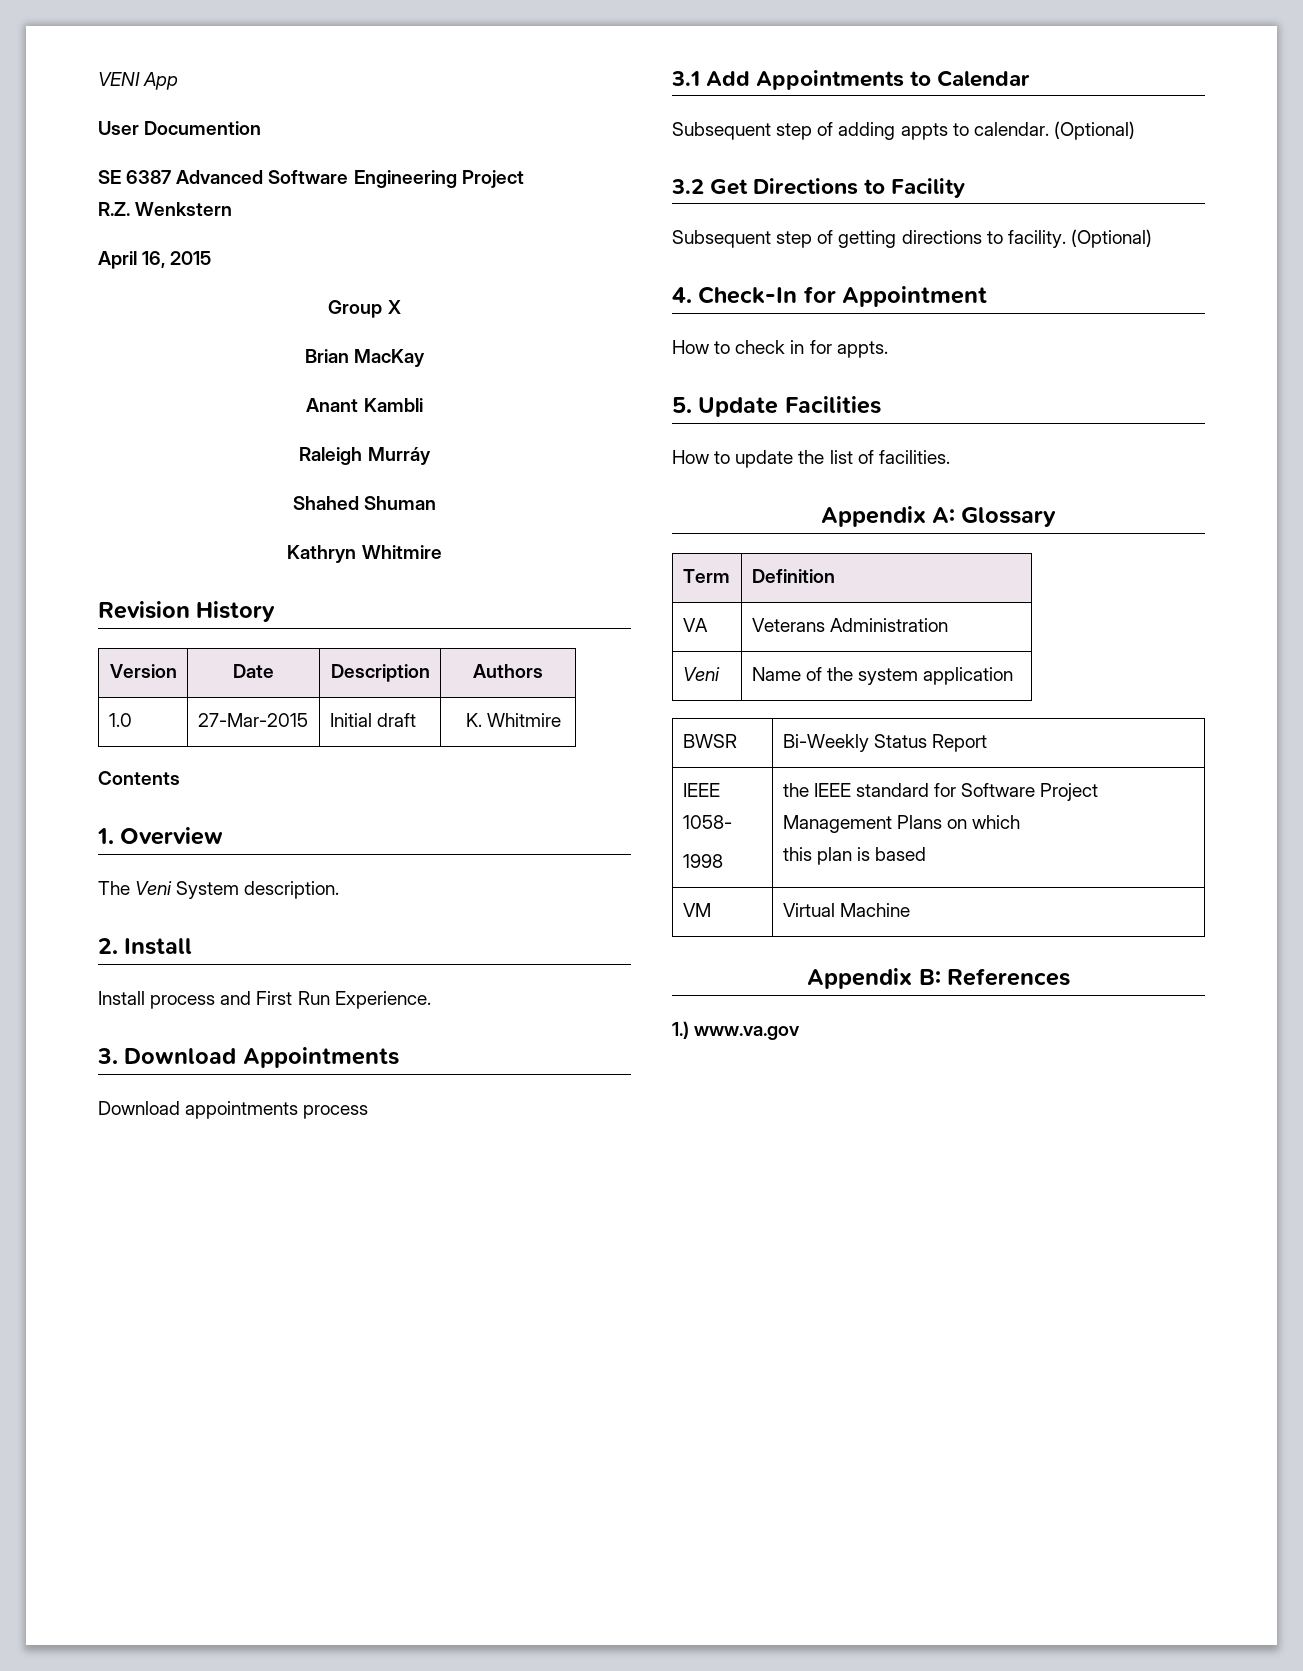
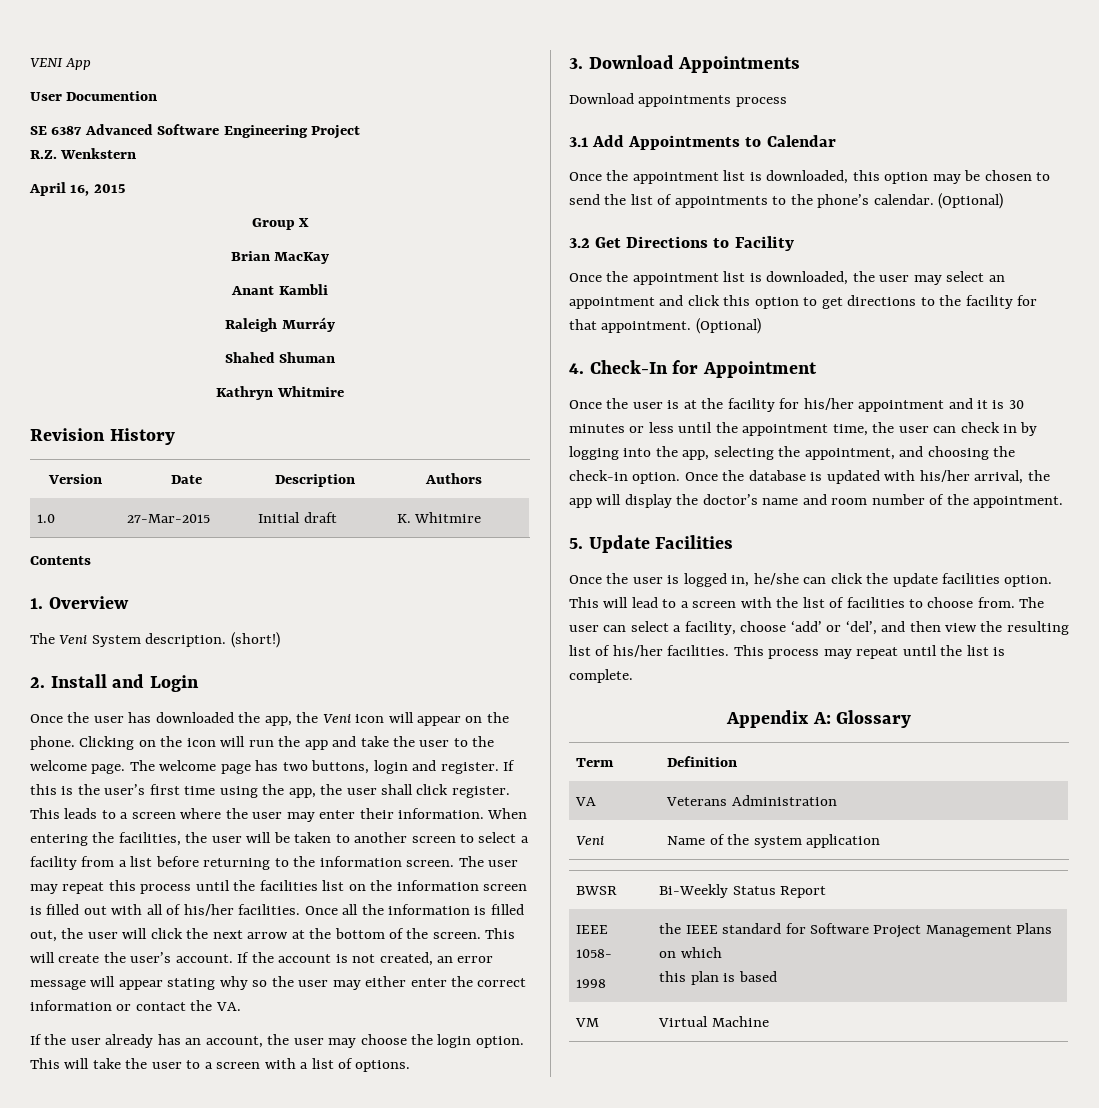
(340, 890) none -> [230,632,280,648] (short!)
[98,991,431,1009] // Install process and First Run Experience. -> [112,674,200,692] [30,712,509,726] [30,736,495,750] [30,760,516,774] [30,784,510,798] [30,808,528,822] [30,832,529,846] [30,856,519,870] [30,880,528,894] [30,904,524,916] [30,928,516,942] [30,952,494,966] [30,976,527,990] [30,1000,241,1011] [30,1034,524,1048] [30,1058,411,1072] and Login // Once the user has downloaded the app, the Veni icon will appear on the phone. Clicking on the icon will run the app and take the user to the welcome page. The welcome page has two buttons, login and register. If this is the user’s first time using the app, the user shall click register. This leads to a screen where the user may enter their information. When entering the facilities, the user will be taken to another screen to select a facility from a list before returning to the information screen. The user may repeat this process until the facilities list on the information screen is filled out with all of his/her facilities. Once all the information is filled out, the user will click the next arrow at the bottom of the screen. This will create the user’s account. If the account is not created, an error message will appear stating why so the user may either enter the correct information or contact the VA. // If the user already has an account, the user may choose the login option. This will take the user to a screen with a list of options.
[672,122,969,140] Subsequent step of adding appts to -> [569,170,1051,184] [569,194,870,208] Once the appointment list is downloaded, this option may be chosen to send the list of appointments to the phone’s
[672,230,1066,248] Subsequent step of getting directions to facility. -> [569,271,1005,285] [569,295,1038,309] [569,319,692,333] Once the appointment list is downloaded, the user may select an appointment and click this option to get directions to the facility for that appointment.
[672,340,888,358] [672,396,881,417] [672,450,950,468] How to check in for appts. // 5. Update Facilities // How to update the list of facilities. -> [569,398,1024,412] [569,422,1038,436] [569,446,1016,460] [569,470,1050,484] [569,494,1064,508] [569,535,734,553] [569,573,1053,587] [569,597,1045,608] [569,621,1069,635] [569,645,1006,659] [569,669,633,683] Once the user is at the facility for his/her appointment and it is 30 minutes or less until the appointment time, the user can check in by logging into the app, selecting the appointment, and choosing the check-in option. Once the database is updated with his/her arrival, the app will display the doctor’s name and room number of the appointment. // 5. Update Facilities // Once the user is logged in, he/she can click the update facilities option. This will lead to a screen with the list of facilities to choose from. The user can select a facility, choose ‘add’ or ‘del’, and then view the resulting list of his/her facilities. This process may repeat until the list is complete.
[807,968,1070,989] [672,1021,801,1040] // Appendix B: References // 1.) www.va.gov -> (769, 1021) none

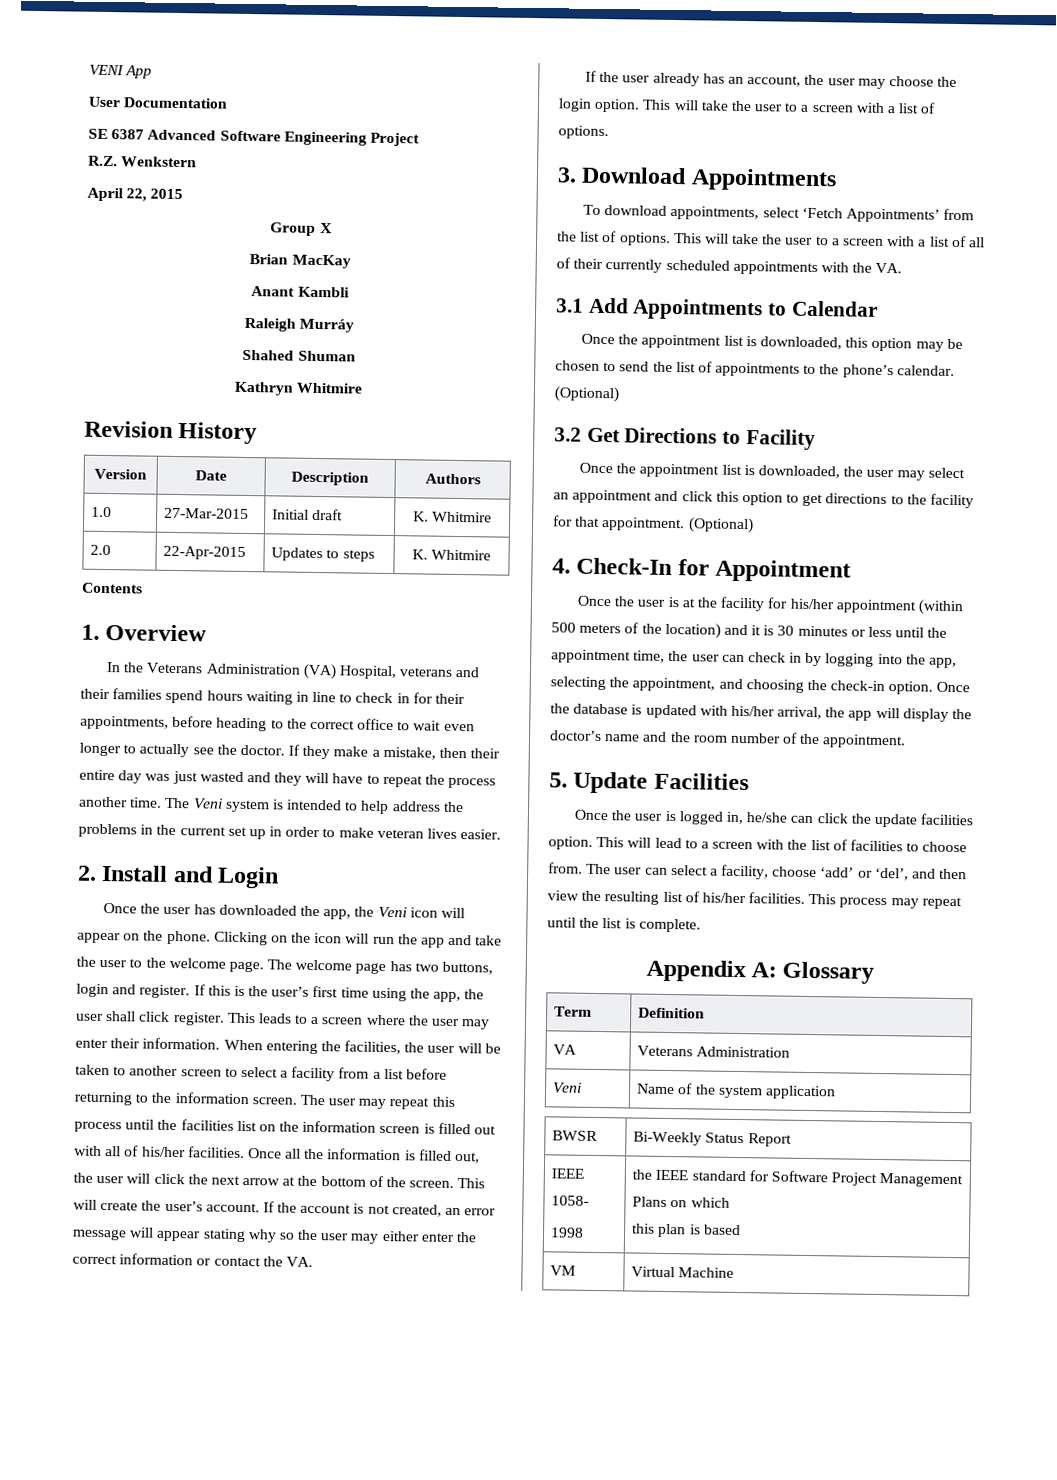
[66,91,158,101] Documention -> [123,97,229,109] Documentation
[70,184,90,196] 16, -> [126,188,148,202] 22,
[30,556,91,565] [30,596,129,609] [30,632,280,648] // Contents // 1. Overview // The Veni System description. (short!) -> [90,544,112,556] [163,545,247,560] [271,547,375,562] [411,549,491,561] [82,582,143,594] [81,624,208,642] [106,662,481,680] [80,688,466,705] [80,715,475,732] [79,742,501,760] [79,769,497,789] [79,796,464,815] [78,823,502,840] // 2.0 | 22-Apr-2015 | Updates to steps | K. Whitmire // Contents // 1. Overview // In the Veterans Administration (VA) Hospital, veterans and their families spend hours waiting in line to check in for their appointments, before heading to the correct office to wait even longer to actually see the doctor. If they make a mistake, then their entire day was just wasted and they will have to repeat the process another time. The Veni system is intended to help address the problems in the current set up in order to make veteran lives easier.
[569,93,787,107] Download appointments process -> [583,204,975,223] [557,230,985,248] [556,257,903,276] To download appointments, select ‘Fetch Appointments’ from the list of options. This will take the user to a screen with a list of all of their currently scheduled appointments with the VA.
(945, 406) none -> [917,599,964,616] [551,622,721,639] (within 500 meters of the location)
(827, 499) none -> [669,732,691,743] the

